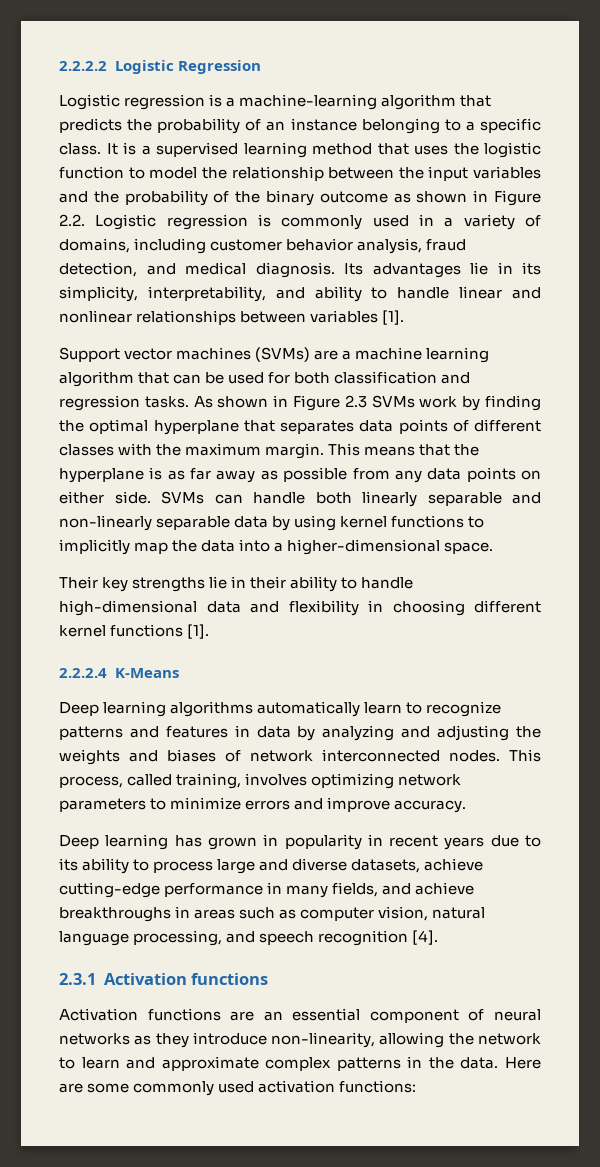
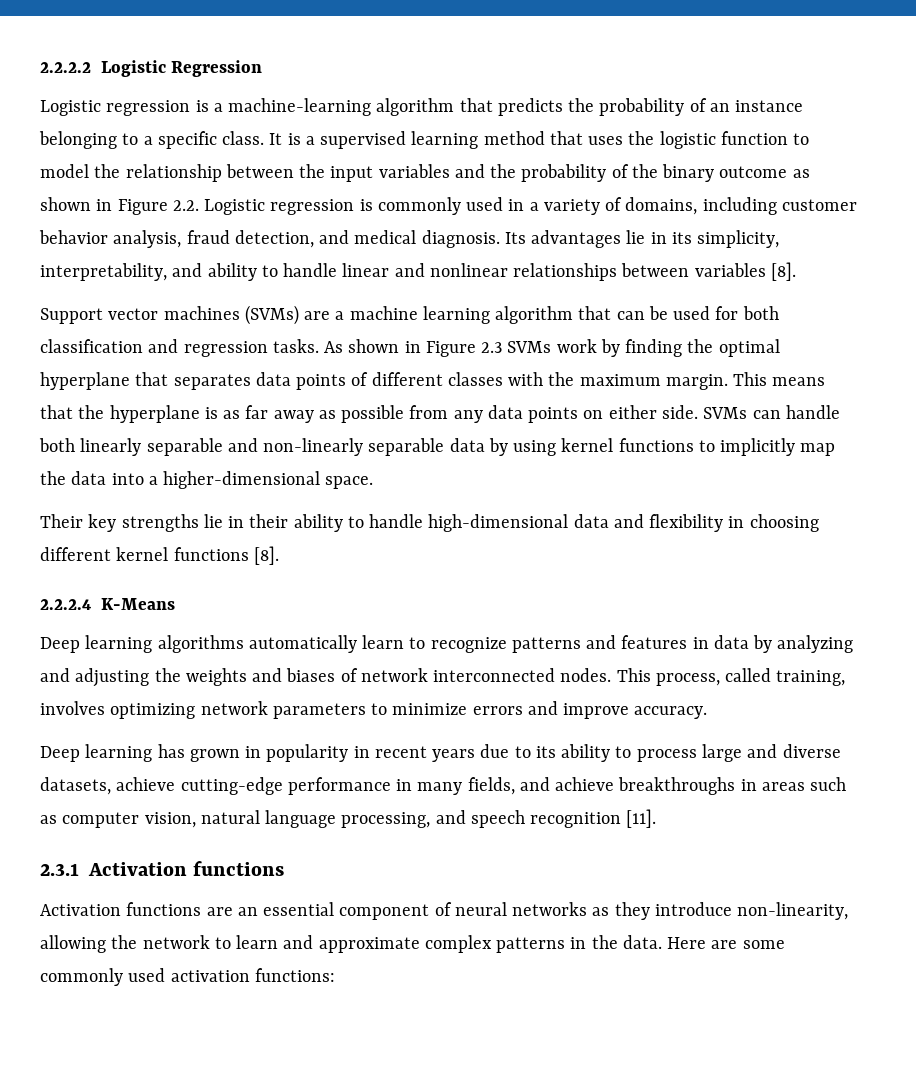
[382,310,405,325] [1]. -> [770,262,796,281] [8].
[187,624,210,639] [1]. -> [253,546,279,565] [8].
[412,930,439,945] [4]. -> [626,809,657,828] [11].

